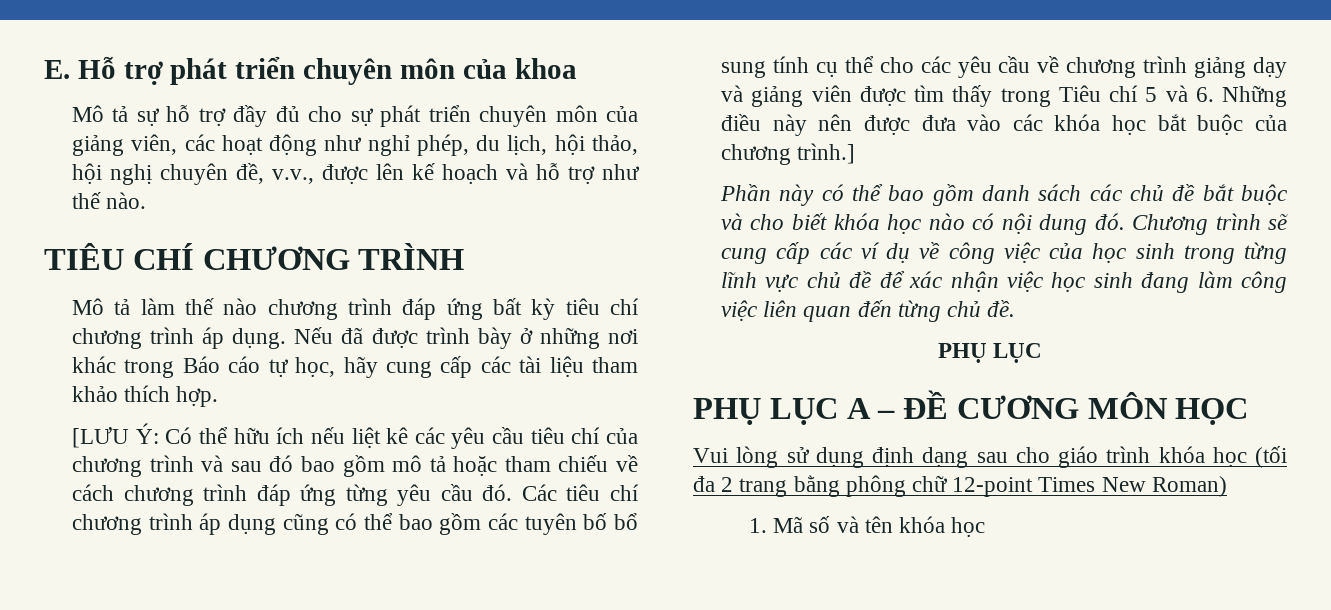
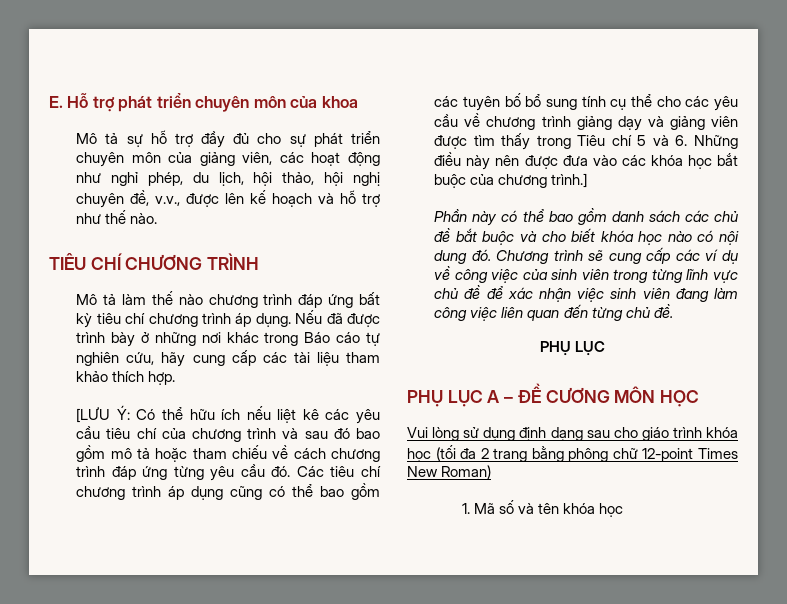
[295,357,336,377] học, -> [76,352,155,366] nghiên cứu,
[1092,243,1175,263] học sinh -> [551,269,609,280] sinh viên
[1051,272,1133,292] học sinh -> [610,288,670,299] sinh viên

